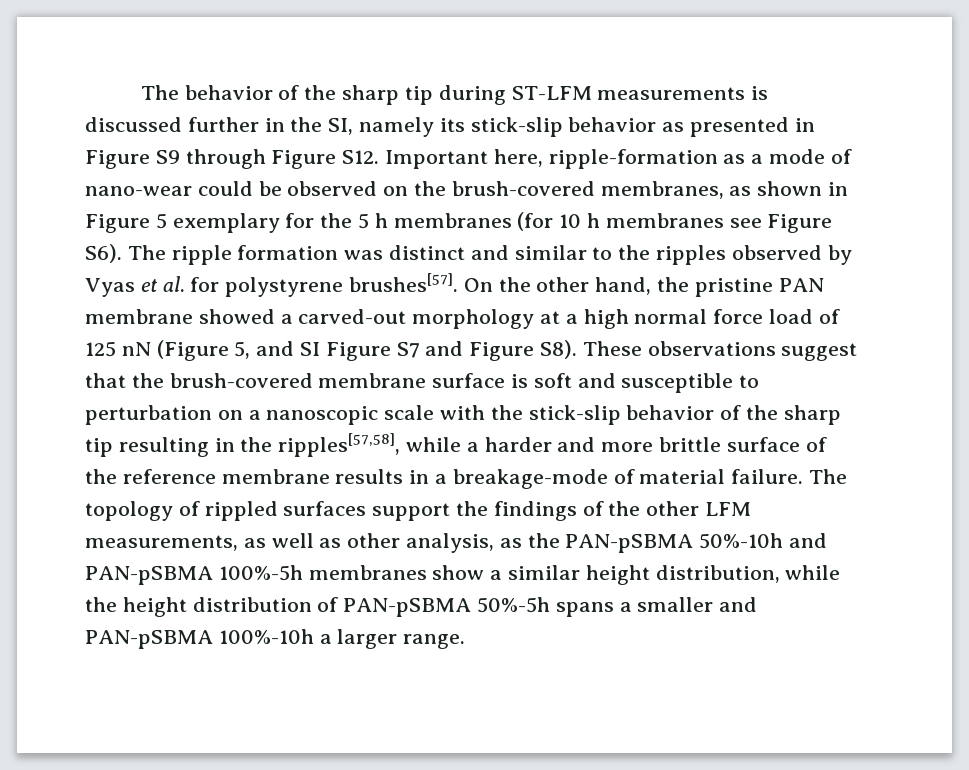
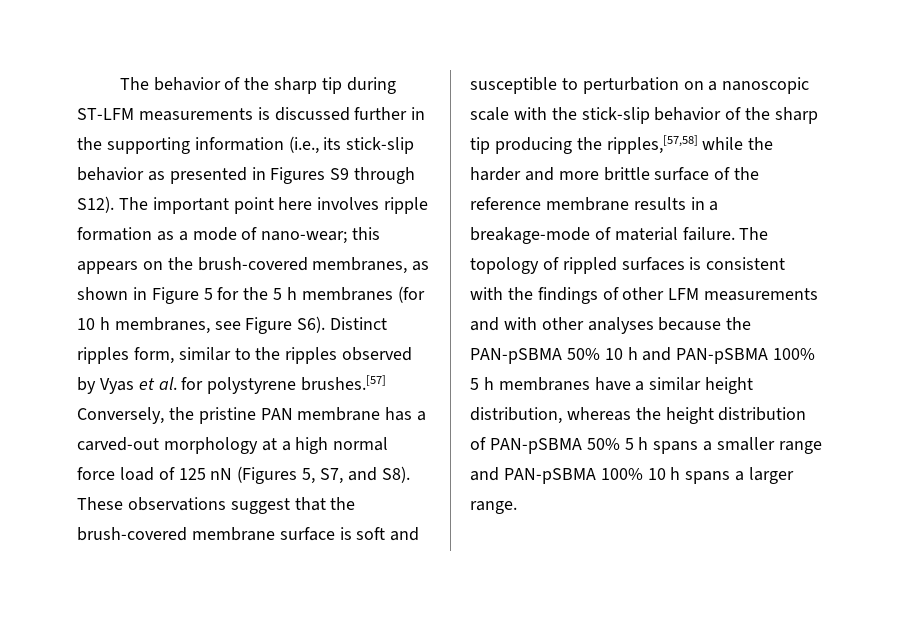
[328,117,435,137] SI, namely -> [106,136,319,154] supporting information (i.e.,
[85,150,150,169] Figure -> [270,167,326,184] Figures
[271,149,852,169] [85,181,378,196] Figure S12. Important here, ripple-formation as a mode of nano-wear could be observed -> [77,196,429,214] [77,227,381,244] [77,261,138,274] S12). The important point here involves ripple formation as a mode of nano-wear; this appears
[172,213,280,233] exemplary -> (213, 294) none
[605,213,724,228] membranes -> [114,317,210,334] membranes,
[127,245,509,265] The ripple formation was distinct and -> [330,317,388,330] [77,347,174,364] Distinct ripples form,
[349,273,652,295] brushes[57]. On the other hand, -> [301,375,387,391] [77,407,164,424] brushes.[57] Conversely,
[198,309,275,324] showed -> [385,407,413,421] has
[156,340,535,361] (Figure 5, and SI Figure S7 and Figure -> [237,466,377,484] (Figures 5, S7, and
[118,433,479,457] resulting in the ripples[57,58], while a -> [494,135,774,154] producing the ripples,[57,58] while the
[372,503,451,521] support -> [689,257,786,270] [470,287,503,300] is consistent with
[608,501,641,516] the -> (619, 293) none
[85,533,828,553] [85,565,485,585] measurements, as well as other analysis, as the PAN-pSBMA 50%-10h and PAN-pSBMA 100%-5h membranes show -> [704,288,819,301] [470,317,752,334] [470,347,816,364] [470,377,631,391] measurements and with other analyses because the PAN-pSBMA 50% 10 h and PAN-pSBMA 100% 5 h membranes have
[785,565,841,580] while -> [566,407,631,421] whereas
[477,597,551,613] 50%-5h -> [586,437,649,450] 50% 5 h
[719,597,758,612] [85,629,314,649] and PAN-pSBMA 100%-10h -> [778,441,822,454] [470,467,731,484] range and PAN-pSBMA 100% 10 h spans

